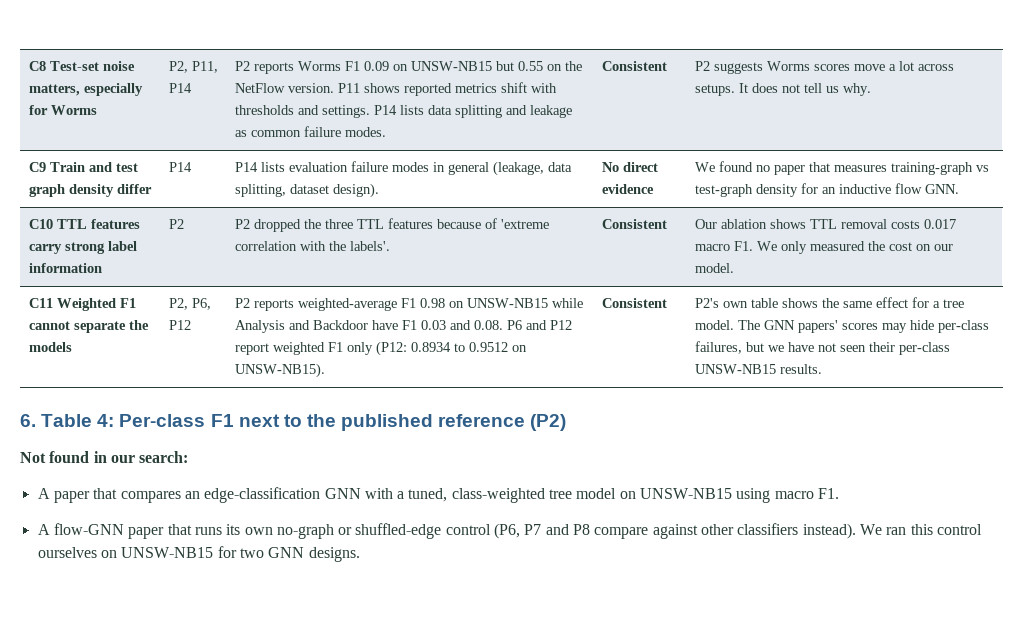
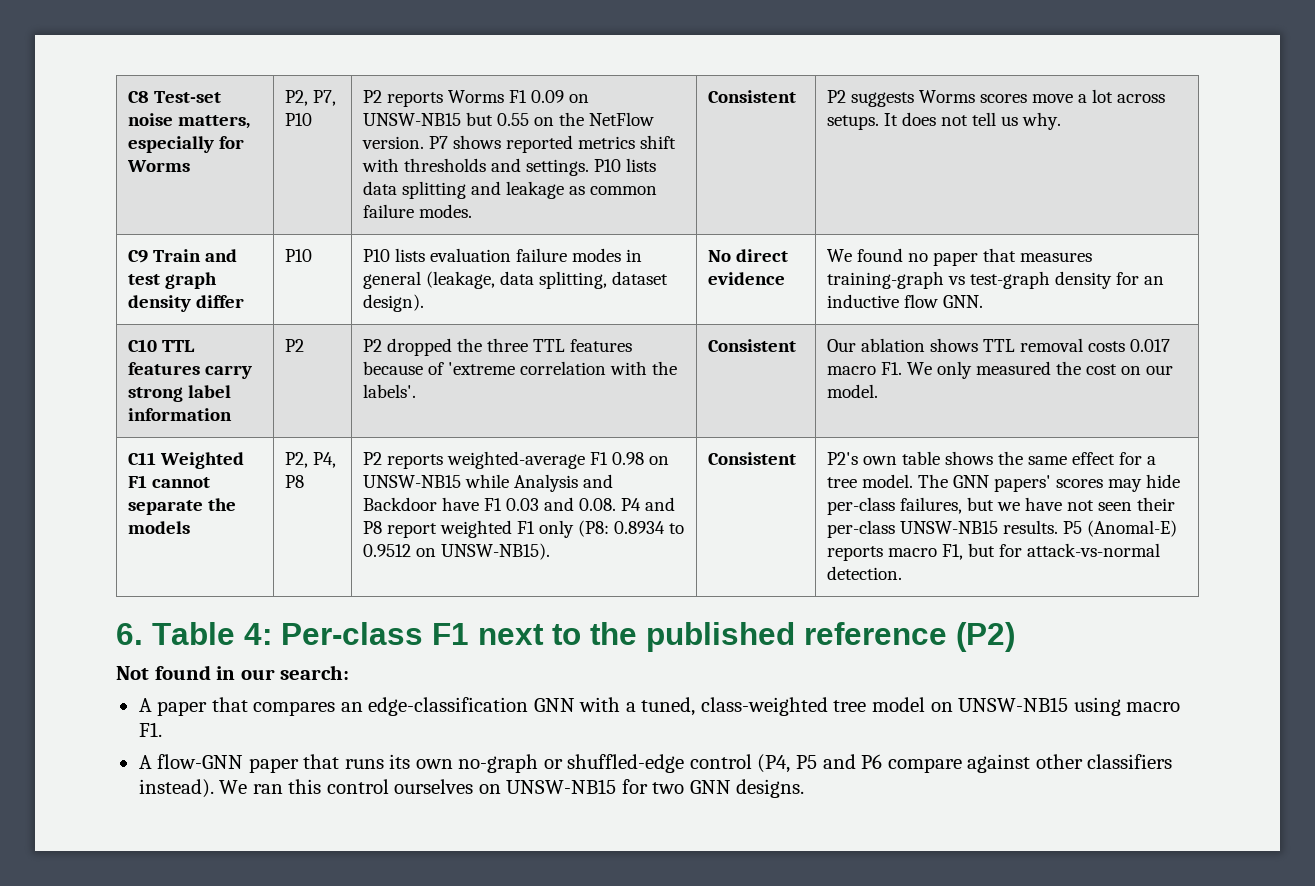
[191,61,218,73] [168,83,192,93] P11, P14 -> [313,90,337,106] [285,113,313,126] P7, P10
[337,83,360,93] P11 -> [429,136,449,149] P7
[373,105,397,115] P14 -> [594,159,622,172] P10
[168,162,192,172] [234,162,258,172] P14 | P14 -> [285,249,313,262] [363,249,391,262] P10 | P10
[191,298,211,310] [168,320,191,330] P6, P12 -> [313,452,337,468] [285,475,305,488] P4, P8
[506,320,572,330] P6 and P12 -> [621,497,676,511] [363,521,383,534] P4 and P8
[375,341,407,356] (P12: -> [578,520,610,537] (P8:
(822, 369) none -> [1063,520,1178,537] [827,543,1161,561] [827,566,903,580] P5 (Anomal-E) reports macro F1, but for attack-vs-normal detection.
[494,523,591,539] (P6, P7 and P8 -> [757,754,883,773] (P4, P5 and P6

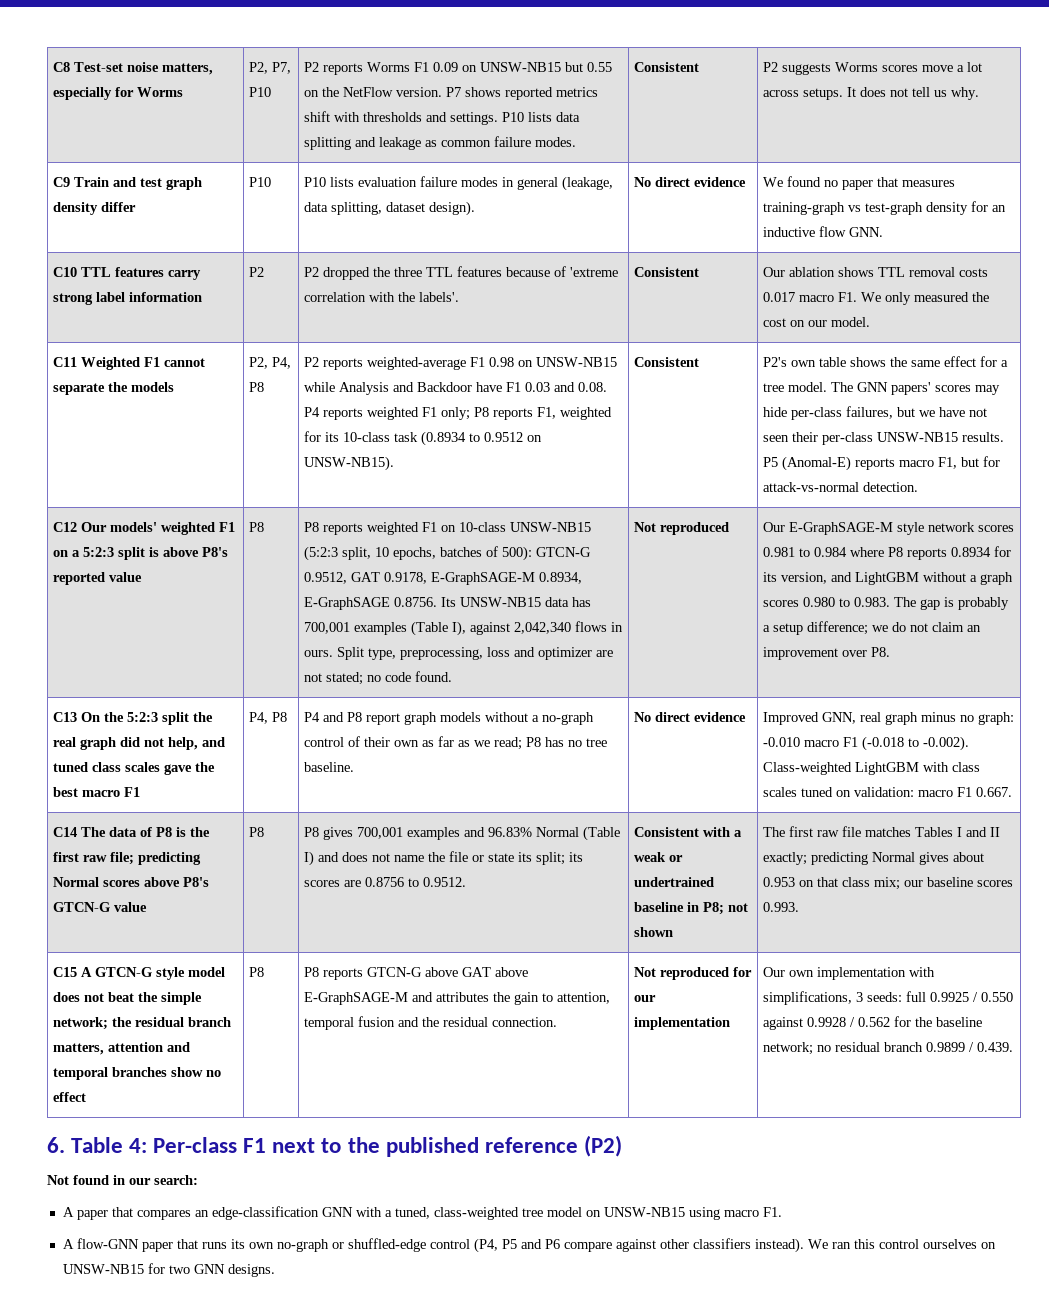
[645,497,676,511] [363,520,666,538] and P8 report weighted F1 only (P8: 0.8934 -> [323,407,613,420] [304,431,467,446] reports weighted F1 only; P8 reports F1, weighted for its 10-class task (0.8934
(903, 573) none -> [53,522,236,535] [53,547,229,560] [53,572,143,585] [249,522,265,532] [304,522,592,535] [304,546,592,561] [304,572,583,585] [304,597,592,610] [304,621,624,636] [304,647,614,660] [304,671,453,685] [634,522,730,535] [763,522,1015,535] [763,546,1012,560] [763,572,1014,585] [763,597,1010,610] [763,621,982,635] [763,647,891,660] [53,712,214,725] [53,737,226,750] [53,762,216,775] [53,787,141,797] [249,712,288,724] [304,712,595,725] [304,736,608,750] [304,762,355,772] [634,712,747,722] [763,712,1015,725] [763,736,970,751] [763,762,981,775] [763,787,1013,797] [53,827,211,837] [53,852,202,865] [53,877,210,887] [53,902,148,912] [249,827,265,837] [304,826,621,841] [304,851,584,866] [304,877,467,887] [634,827,743,837] [634,852,684,862] [634,877,715,887] [634,902,749,915] [634,927,674,937] [763,826,1001,837] [763,852,985,865] [763,877,1014,890] [763,902,800,912] [53,967,226,980] [53,992,203,1005] [53,1017,232,1030] [53,1042,191,1055] [53,1067,222,1080] [53,1092,87,1102] [249,967,265,977] [304,967,529,980] [304,992,611,1005] [304,1016,558,1030] [634,967,753,980] [634,995,657,1002] [634,1017,731,1030] [763,967,936,980] [763,991,1014,1005] [763,1016,983,1030] [763,1042,1014,1055] // C12 Our models' weighted F1 on a 5:2:3 split is above P8's reported value | P8 | P8 reports weighted F1 on 10-class UNSW-NB15 (5:2:3 split, 10 epochs, batches of 500): GTCN-G 0.9512, GAT 0.9178, E-GraphSAGE-M 0.8934, E-GraphSAGE 0.8756. Its UNSW-NB15 data has 700,001 examples (Table I), against 2,042,340 flows in ours. Split type, preprocessing, loss and optimizer are not stated; no code found. | Not reproduced | Our E-GraphSAGE-M style network scores 0.981 to 0.984 where P8 reports 0.8934 for its version, and LightGBM without a graph scores 0.980 to 0.983. The gap is probably a setup difference; we do not claim an improvement over P8. // C13 On the 5:2:3 split the real graph did not help, and tuned class scales gave the best macro F1 | P4, P8 | P4 and P8 report graph models without a no-graph control of their own as far as we read; P8 has no tree baseline. | No direct evidence | Improved GNN, real graph minus no graph: -0.010 macro F1 (-0.018 to -0.002). Class-weighted LightGBM with class scales tuned on validation: macro F1 0.667. // C14 The data of P8 is the first raw file; predicting Normal scores above P8's GTCN-G value | P8 | P8 gives 700,001 examples and 96.83% Normal (Table I) and does not name the file or state its split; its scores are 0.8756 to 0.9512. | Consistent with a weak or undertrained baseline in P8; not shown | The first raw file matches Tables I and II exactly; predicting Normal gives about 0.953 on that class mix; our baseline scores 0.993. // C15 A GTCN-G style model does not beat the simple network; the residual branch matters, attention and temporal branches show no effect | P8 | P8 reports GTCN-G above GAT above E-GraphSAGE-M and attributes the gain to attention, temporal fusion and the residual connection. | Not reproduced for our implementation | Our own implementation with simplifications, 3 seeds: full 0.9925 / 0.550 against 0.9928 / 0.562 for the baseline network; no residual branch 0.9899 / 0.439.

